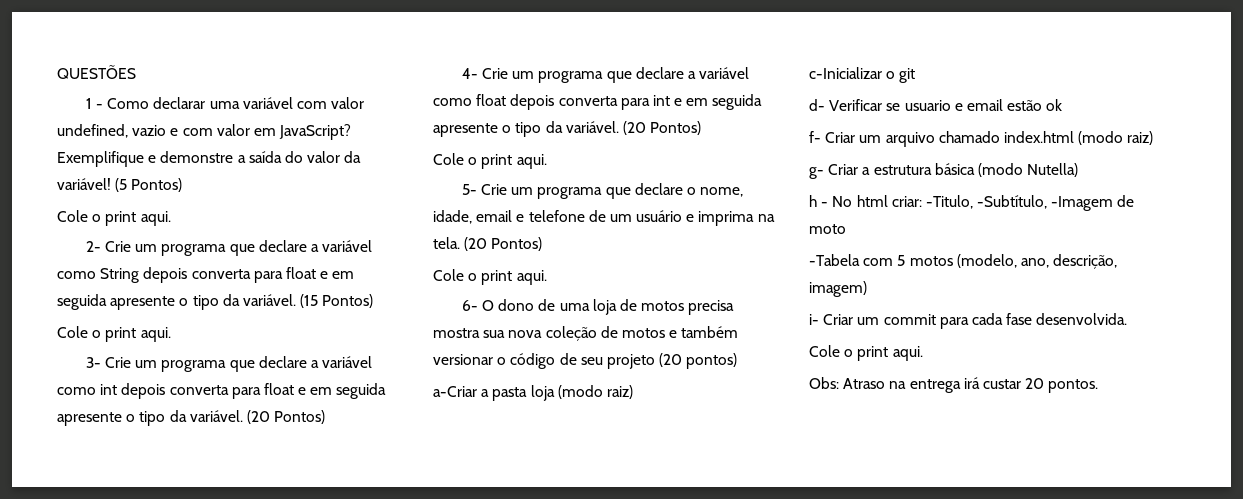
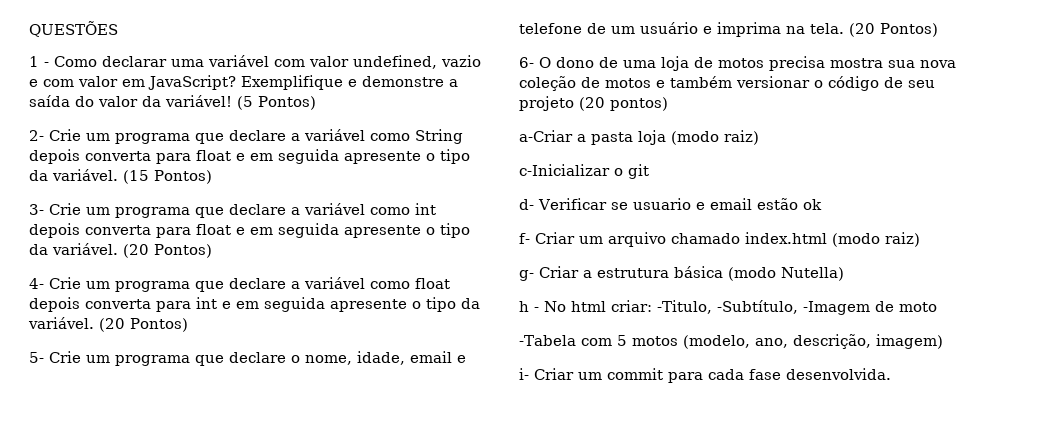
[57,210,171,226] // Cole o print aqui. -> (316, 103) none
[57,326,171,342] // Cole o print aqui. -> (212, 177) none
[433,153,547,169] // Cole o print aqui. -> (188, 325) none
[433,269,547,285] // Cole o print aqui. -> (938, 30) none
[809,345,923,361] [809,377,1099,393] // Cole o print aqui. // Obs: Atraso na entrega irá custar 20 pontos. -> (891, 374) none

